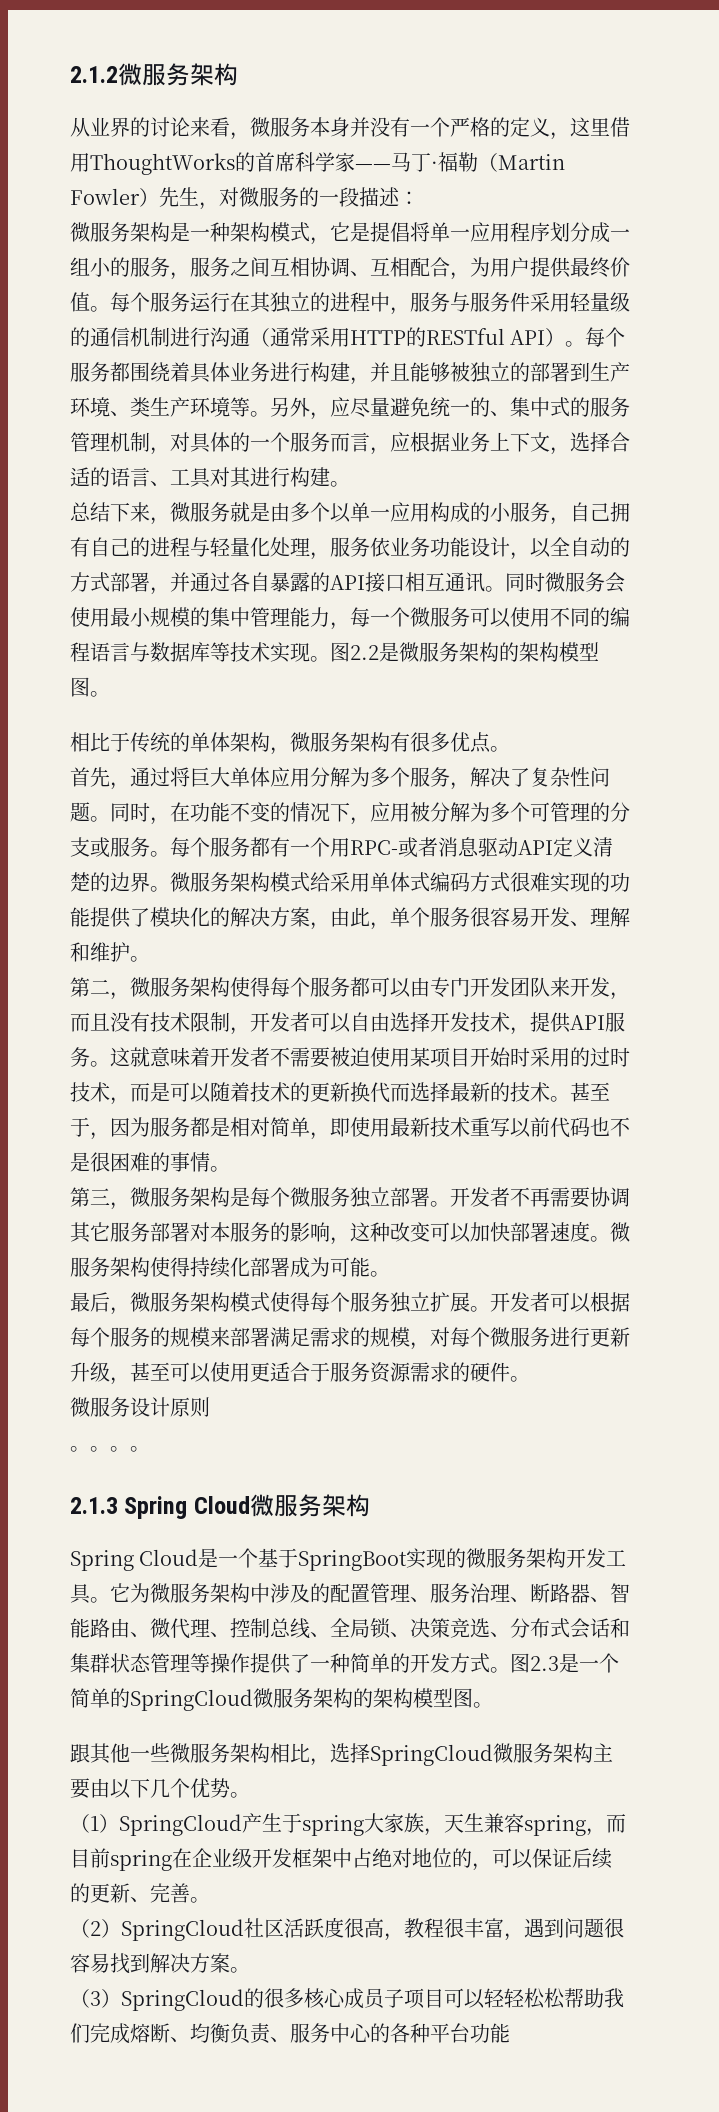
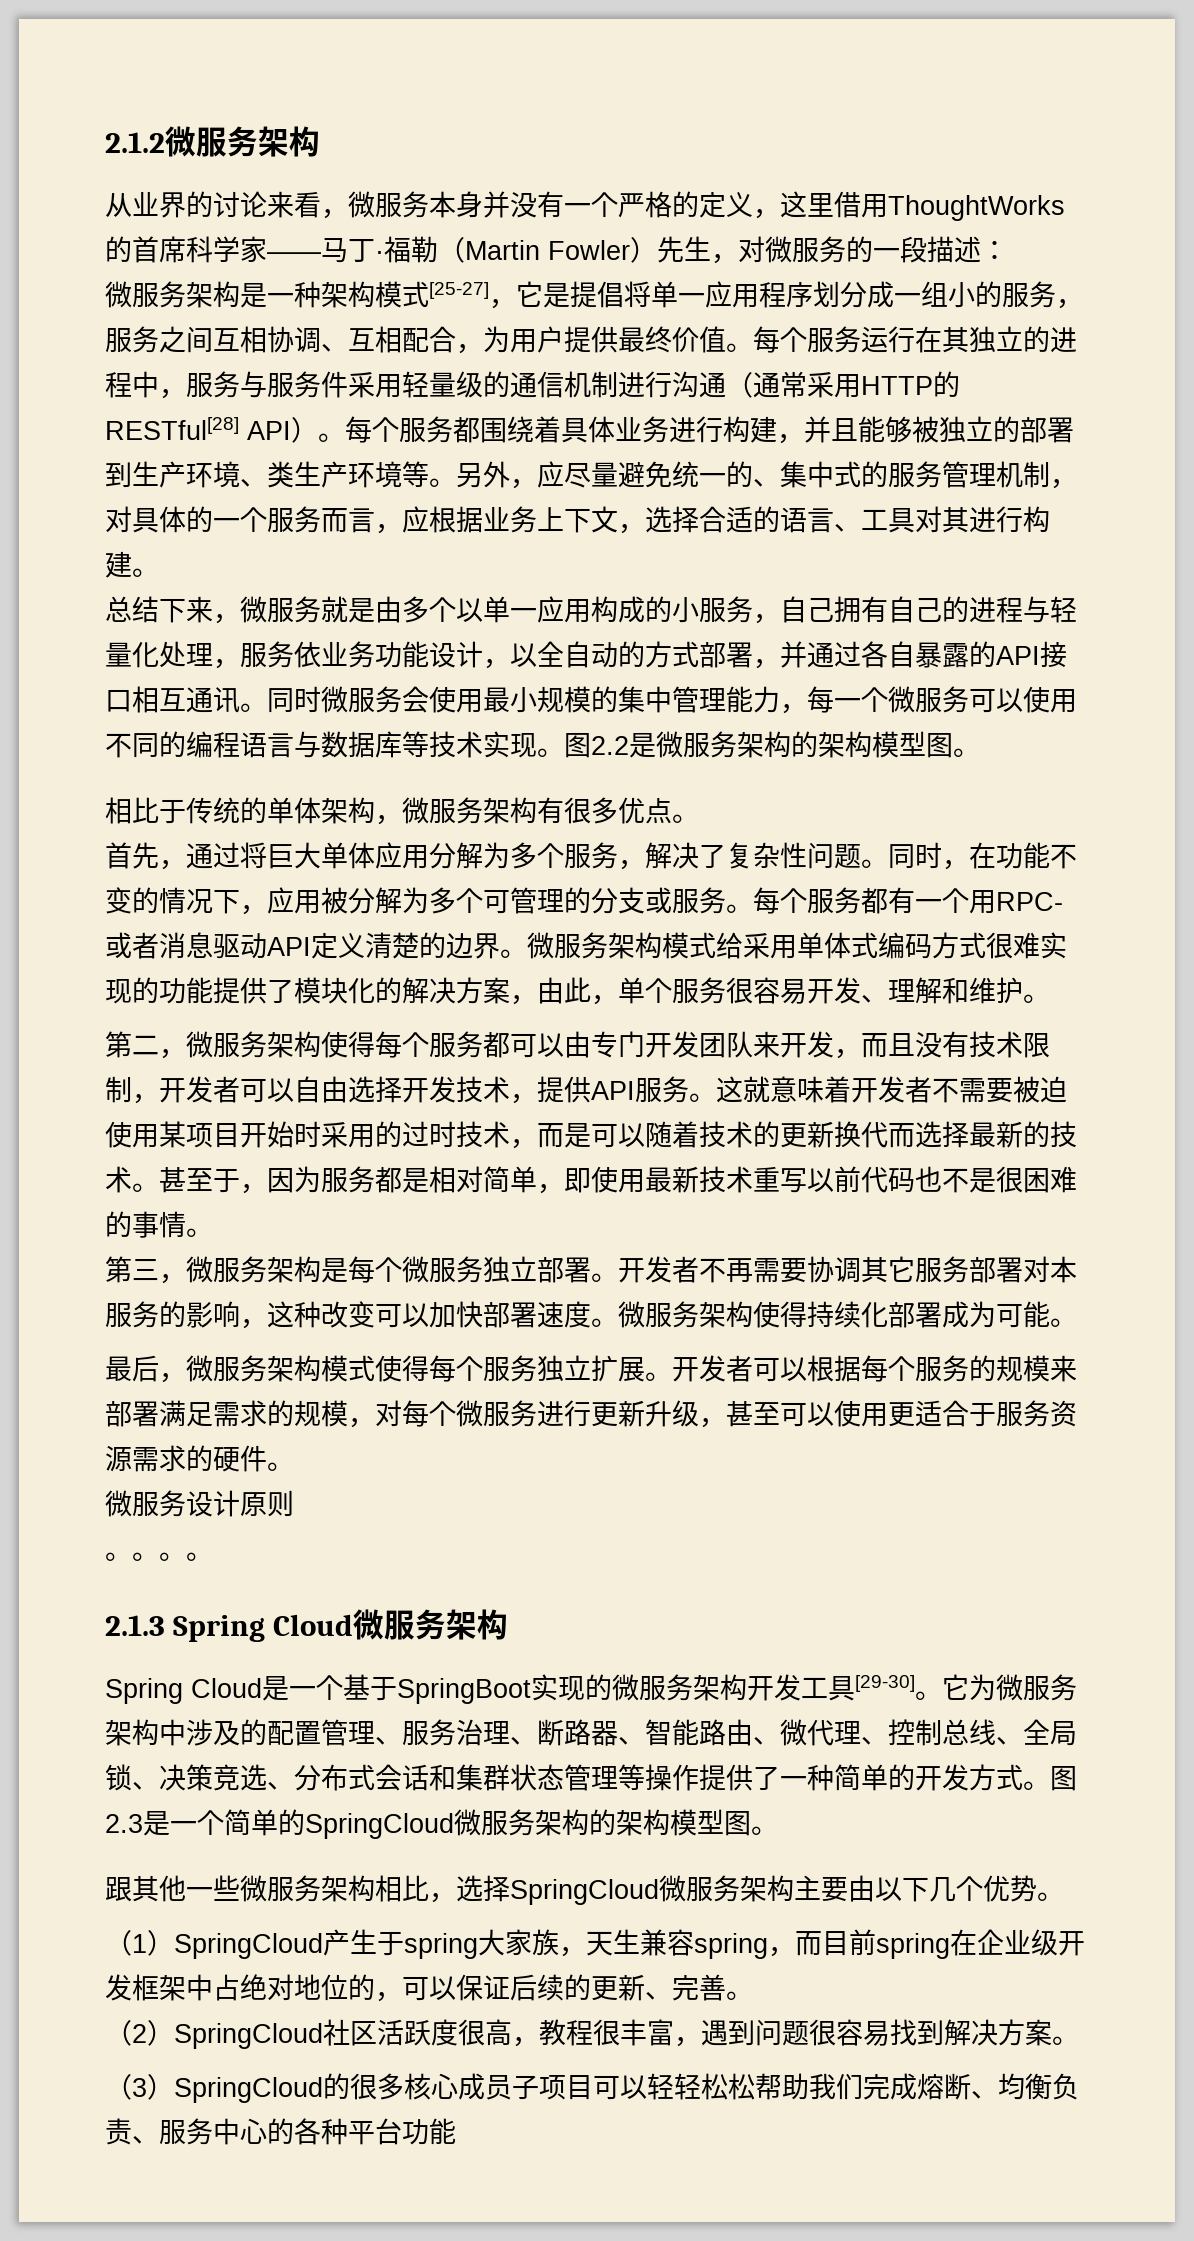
(310, 232) none -> [429,282,489,299] [25-27]
[426,328,505,345] RESTful -> [105,417,239,440] RESTful[28]
(91, 1594) none -> [855,1675,915,1692] [29-30]

